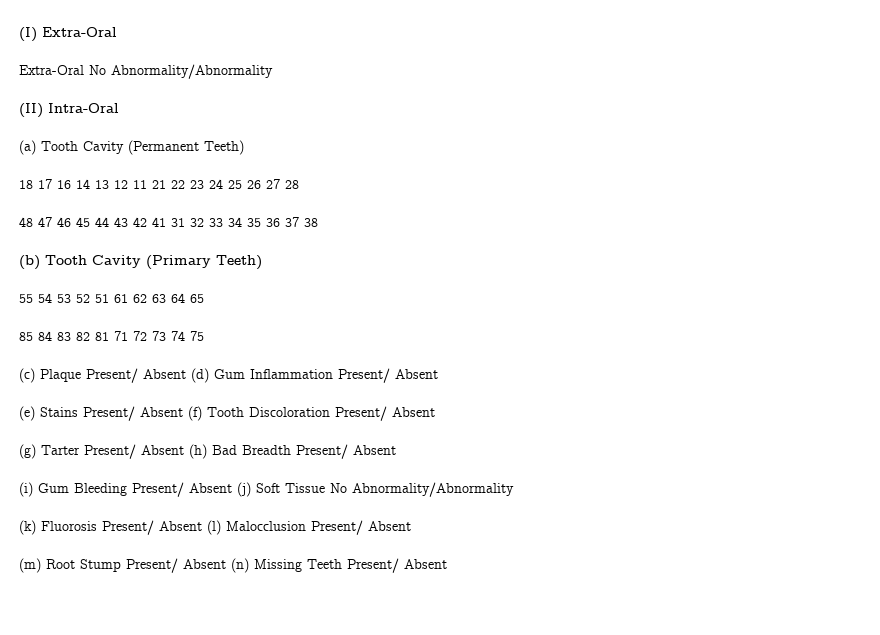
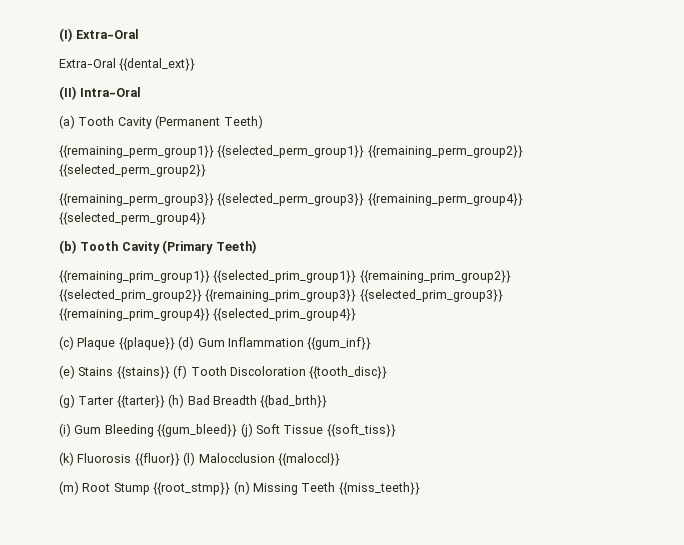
[89,64,273,79] No Abnormality/Abnormality -> [119,58,196,71] {{dental_ext}}
[19,179,299,189] [19,217,318,227] 18 17 16 14 13 12 11 21 22 23 24 25 26 27 28 // 48 47 46 45 44 43 42 41 31 32 33 34 35 36 37 38 -> [59,145,523,158] [59,164,206,177] [59,193,523,206] [59,212,206,225] {{remaining_perm_group1}} {{selected_perm_group1}} {{remaining_perm_group2}} {{selected_perm_group2}} // {{remaining_perm_group3}} {{selected_perm_group3}} {{remaining_perm_group4}} {{selected_perm_group4}}
[19,293,204,303] [19,331,204,341] 55 54 53 52 51 61 62 63 64 65 // 85 84 83 82 81 71 72 73 74 75 -> [59,270,511,283] [59,289,503,302] [59,308,357,321] {{remaining_prim_group1}} {{selected_prim_group1}} {{remaining_prim_group2}} {{selected_prim_group2}} {{remaining_prim_group3}} {{selected_prim_group3}} {{remaining_prim_group4}} {{selected_prim_group4}}
[86,368,186,383] Present/ Absent -> [118,337,175,350] {{plaque}}
[338,368,438,383] Present/ Absent -> [307,337,372,350] {{gum_inf}}
[83,406,183,421] Present/ Absent -> [116,366,170,379] {{stains}}
[335,406,435,421] Present/ Absent -> [309,366,388,379] {{tooth_disc}}
[84,444,184,459] Present/ Absent -> [116,395,165,408] {{tarter}}
[296,444,396,459] Present/ Absent -> [260,395,328,408] {{bad_brth}}
[132,482,232,497] Present/ Absent -> [157,424,238,437] {{gum_bleed}}
[330,482,514,497] No Abnormality/Abnormality -> [326,424,396,437] {{soft_tiss}}
[102,520,411,535] Present/ Absent (l) Malocclusion Present/ Absent -> [134,452,340,466] {{fluor}} (l) Malocclusion {{maloccl}}
[126,558,226,573] Present/ Absent -> [153,482,231,495] {{root_stmp}}
[347,558,447,573] Present/ Absent -> [338,482,420,495] {{miss_teeth}}

